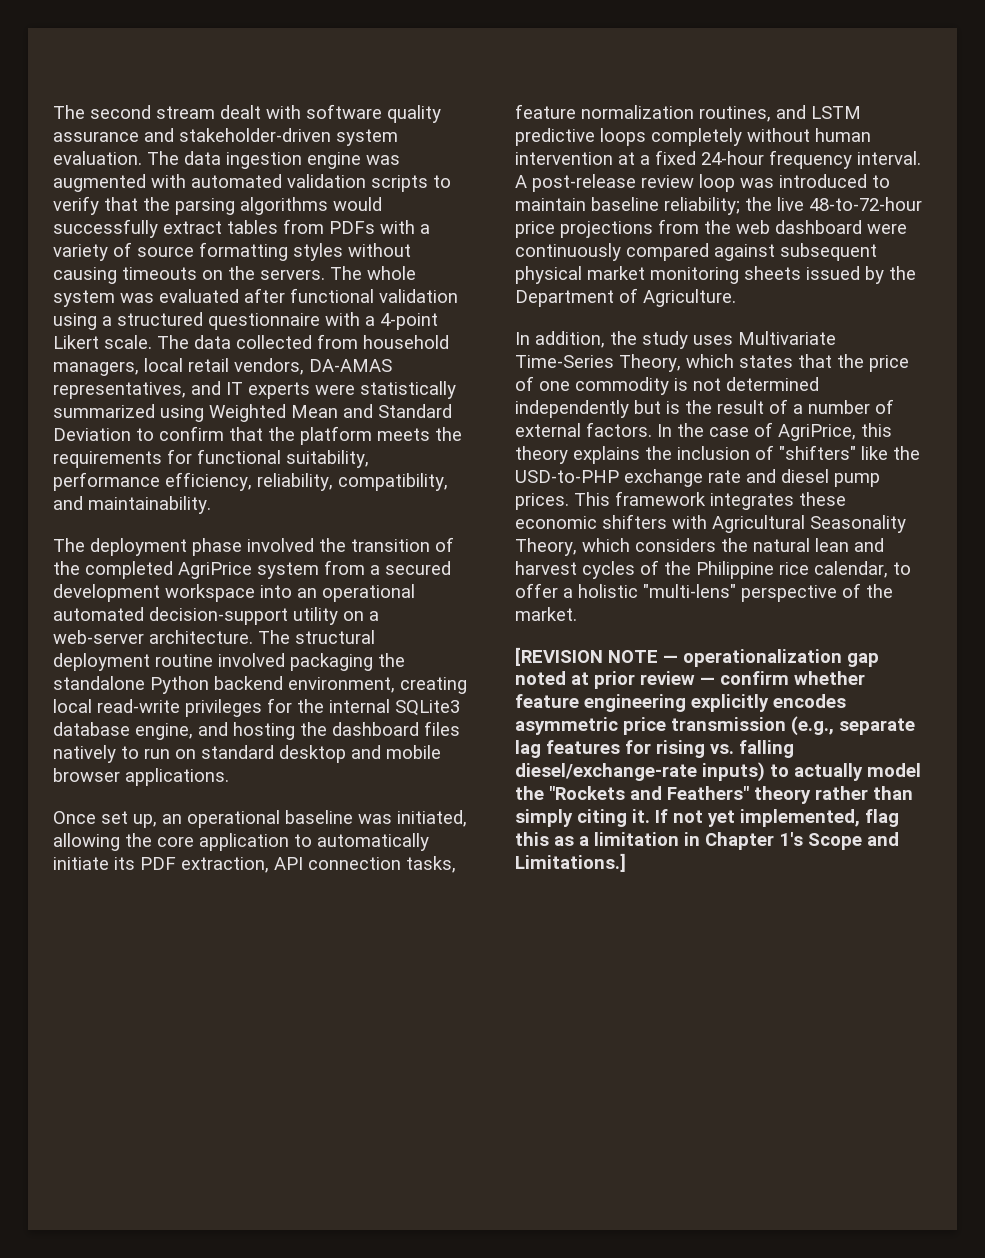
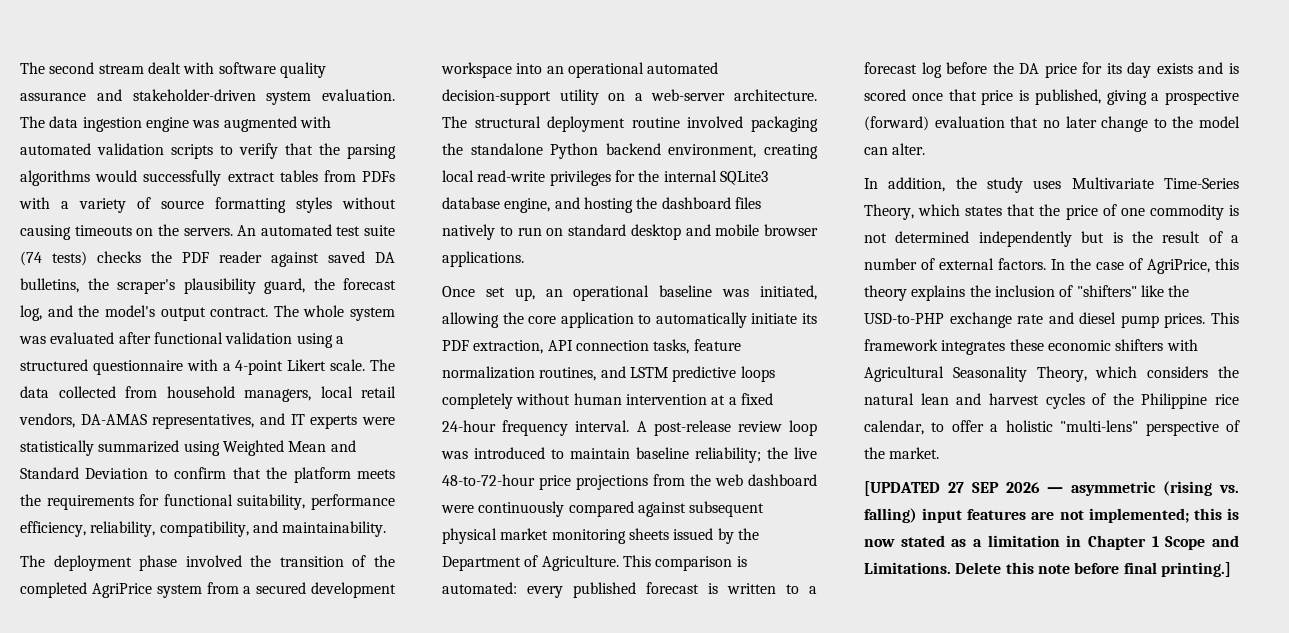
(325, 274) none -> [237,224,395,236] [20,251,395,267] [20,278,396,294] [20,305,269,321] An automated test suite (74 tests) checks the PDF reader against saved DA bulletins, the scraper's plausibility guard, the forecast log, and the model's output contract.
(736, 298) none -> [622,555,747,571] [442,582,817,598] [864,62,1239,78] [864,89,1239,105] [864,116,1240,132] [864,143,926,155] This comparison is automated: every published forecast is written to a forecast log before the DA price for its day exists and is scored once that price is published, giving a prospective (forward) evaluation that no later change to the model can alter.
[515,647,879,667] [515,671,865,689] [515,694,846,712] [515,716,915,736] [515,740,794,758] [515,762,921,782] [515,786,913,804] [515,809,899,827] [515,832,549,846] [REVISION NOTE — operationalization gap noted at prior review — confirm whether feature engineering explicitly encodes asymmetric price transmission (e.g., separate lag features for rising vs. falling diesel/exchange-rate inputs) to actually model the "Rockets and Feathers" theory rather than simply citing it. If not yet implemented, flag this -> [864,481,1239,496] [864,508,1239,523] [864,535,945,547] [UPDATED 27 SEP 2026 — asymmetric (rising vs. falling) input features are not implemented; this is now stated
[779,832,803,846] 1's -> [1151,536,1159,547] 1
[515,853,626,872] Limitations.] -> [864,562,1231,577] Limitations. Delete this note before final printing.]

